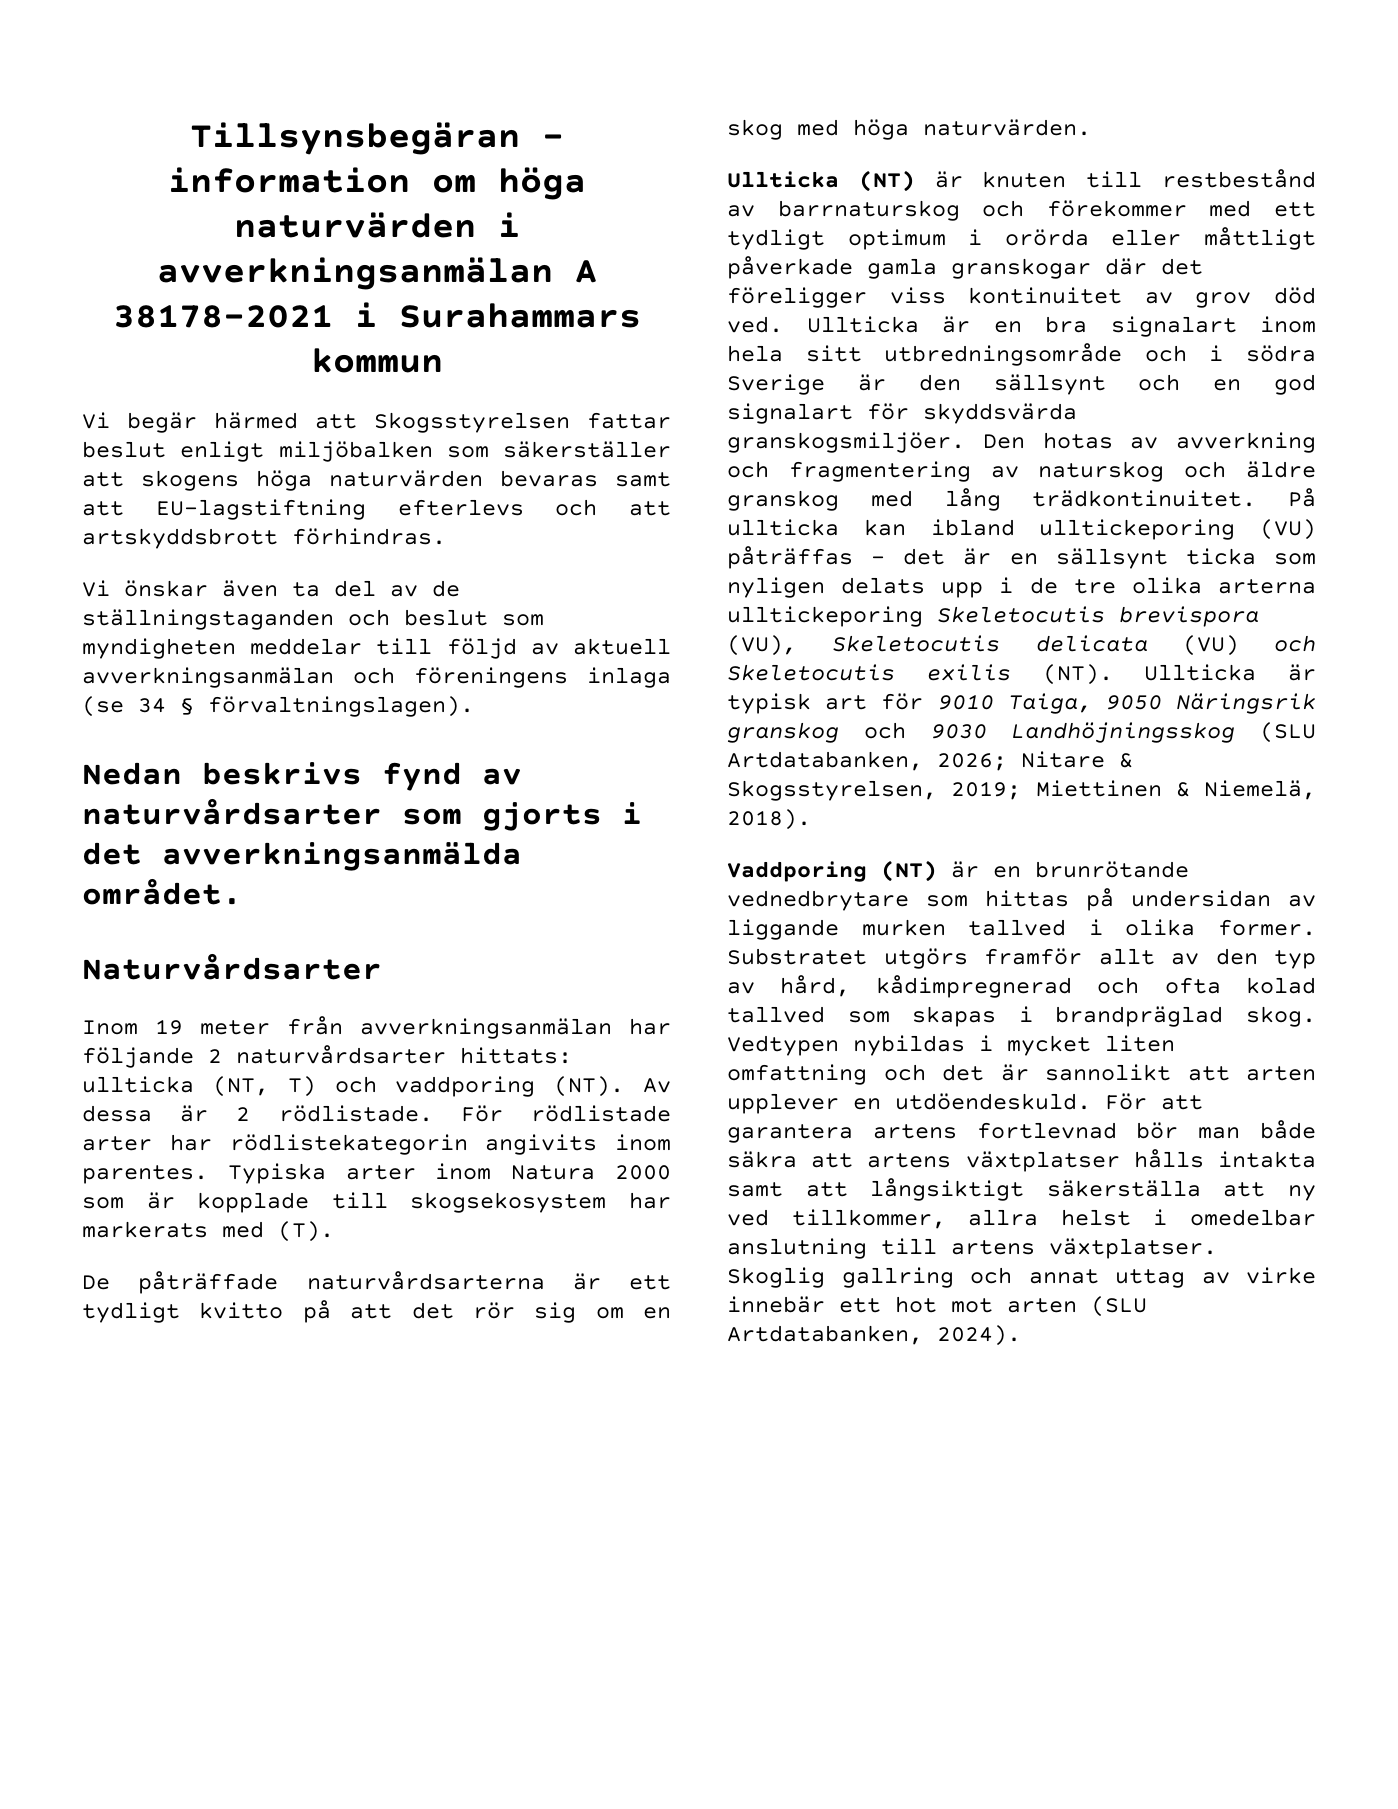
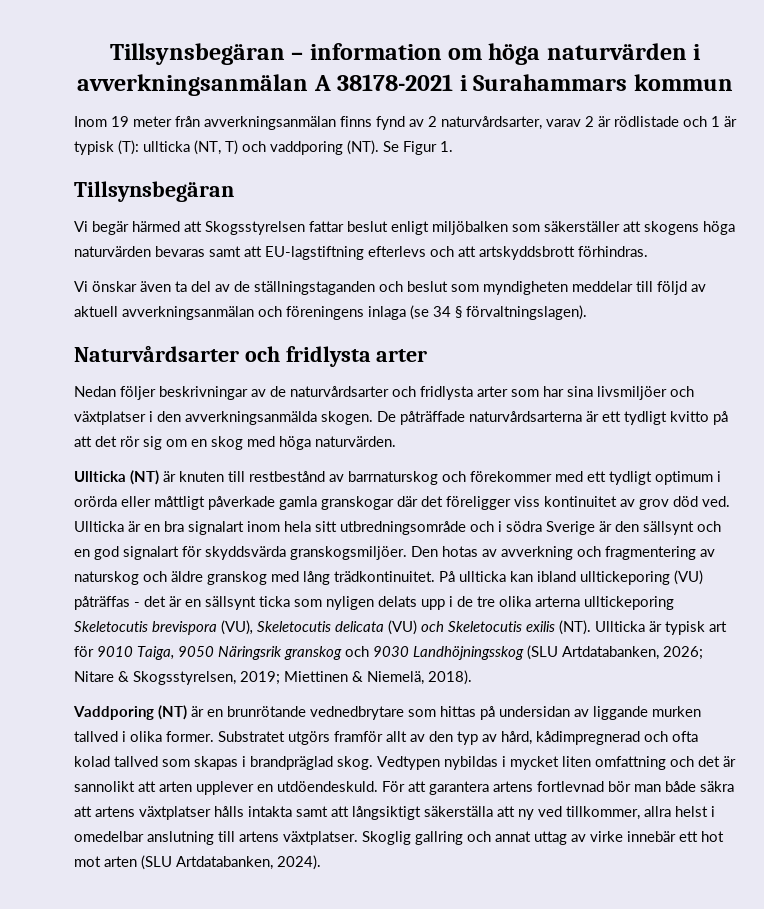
(443, 360) none -> [74,116,737,130] [74,140,453,155] [74,181,234,202] // Inom 19 meter från avverkningsanmälan finns fynd av 2 naturvårdsarter, varav 2 är rödlistade och 1 är typisk (T): ullticka (NT, T) och vaddporing (NT). Se Figur 1. // Tillsynsbegäran
[82,762,522,791] [82,798,642,831] [82,842,522,871] [82,878,242,905] [82,953,382,980] [82,1016,671,1039] [82,1045,572,1068] [82,1076,671,1097] [82,1105,671,1122] [82,1134,671,1155] [82,1163,671,1184] [82,1192,671,1213] [82,1221,334,1242] Nedan beskrivs fynd av naturvårdsarter som gjorts i det avverkningsanmälda området. // Naturvårdsarter // Inom 19 meter från avverkningsanmälan har följande 2 naturvårdsarter hittats: ullticka (NT, T) och vaddporing (NT). Av dessa är 2 rödlistade. För rödlistade arter har rödlistekategorin angivits inom parentes. Typiska arter inom Natura 2000 som är kopplade till skogsekosystem har markerats med (T). // -> [74,345,428,367] [74,386,694,400] [74,411,373,425] Naturvårdsarter och fridlysta arter // Nedan följer beskrivningar av de naturvårdsarter och fridlysta arter som har sina livsmiljöer och växtplatser i den avverkningsanmälda skogen.

